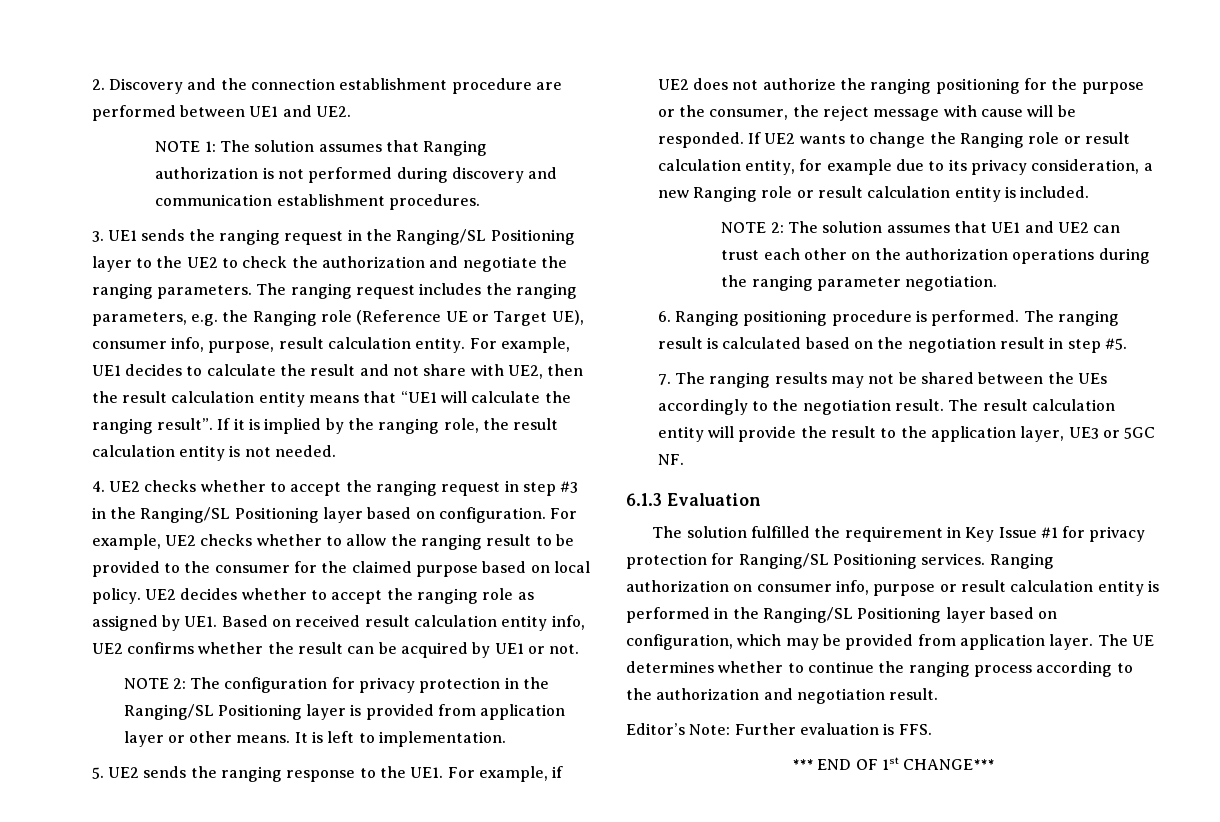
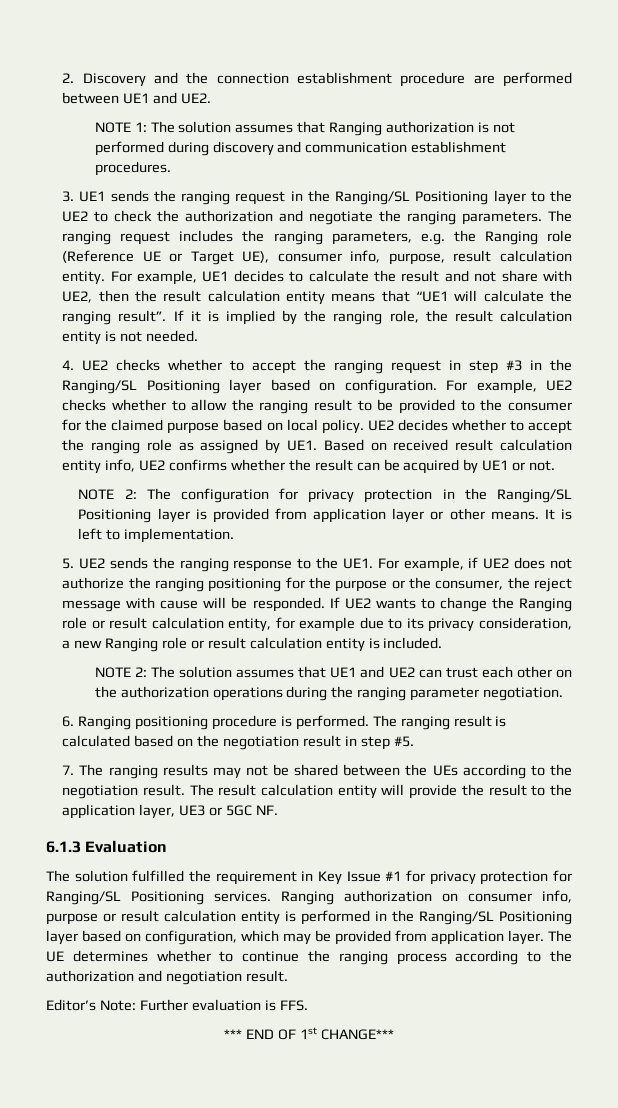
[657,399,748,415] accordingly -> [462,764,526,779] according

